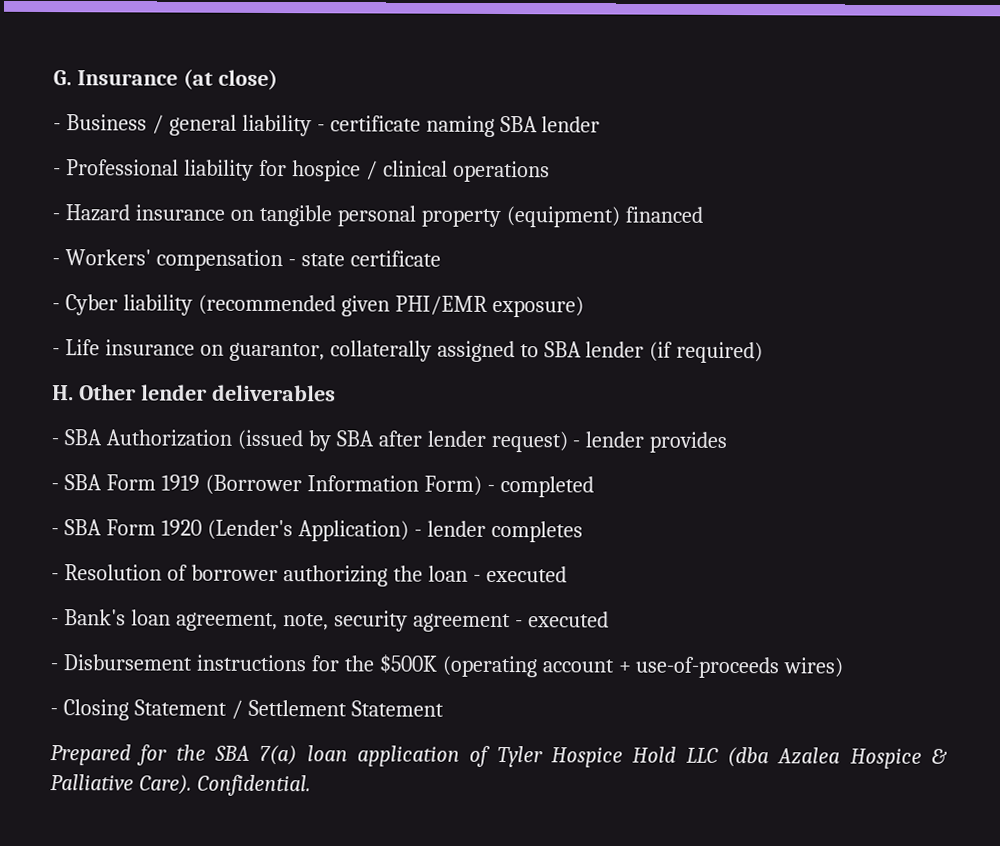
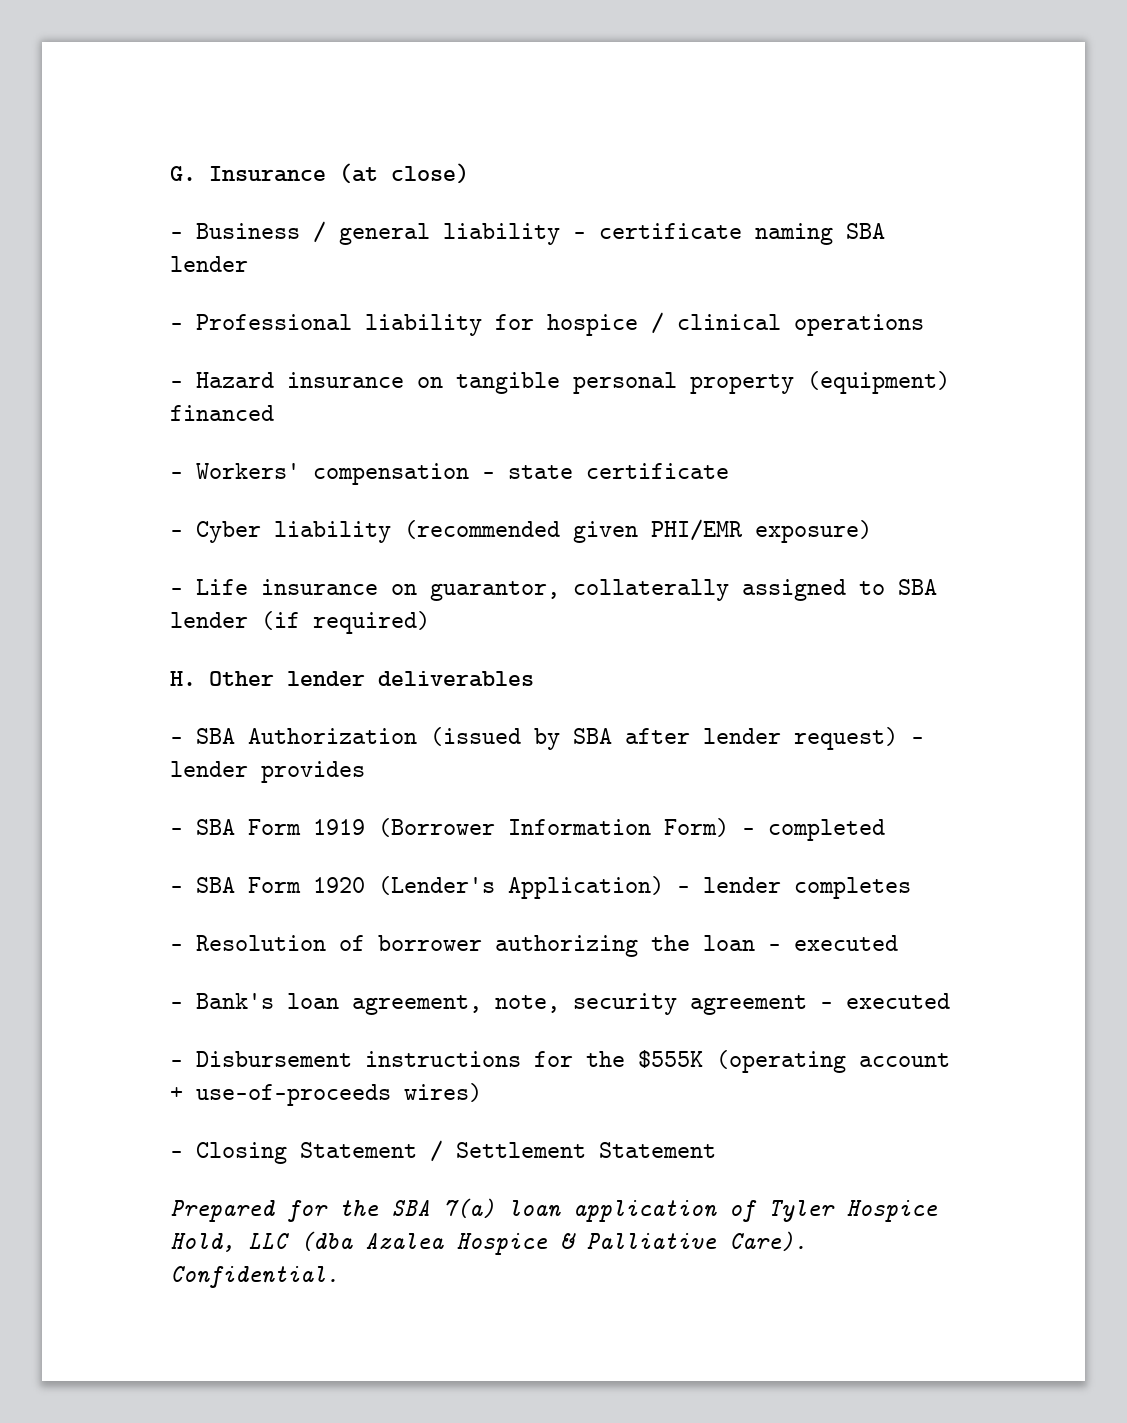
[378,654,437,674] $500K -> [638,1050,703,1068] $555K
[632,746,677,763] Hold -> [170,1233,235,1252] Hold,

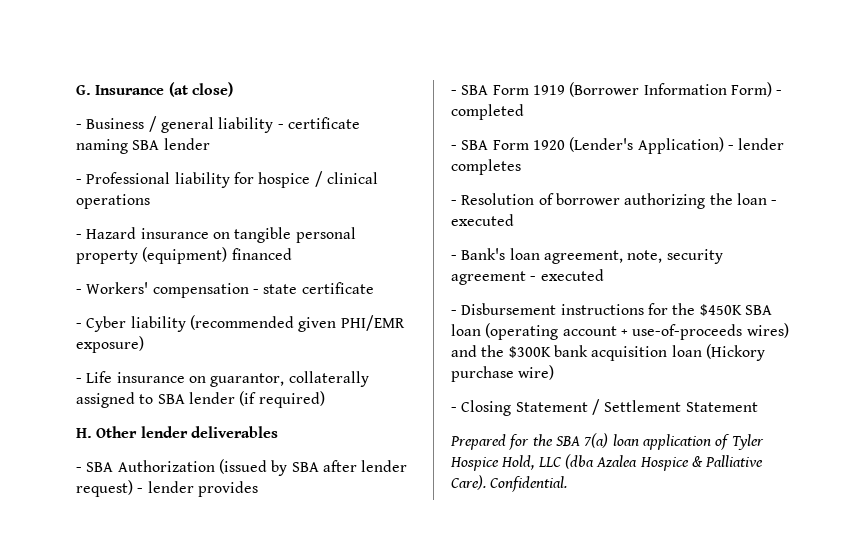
[638,1050,703,1068] $555K -> [699,304,772,316] [451,324,481,336] $450K SBA loan
(482, 1092) none -> [451,344,765,361] [451,365,555,382] and the $300K bank acquisition loan (Hickory purchase wire)

